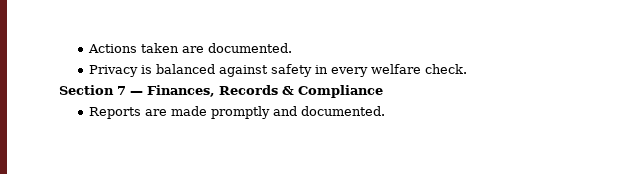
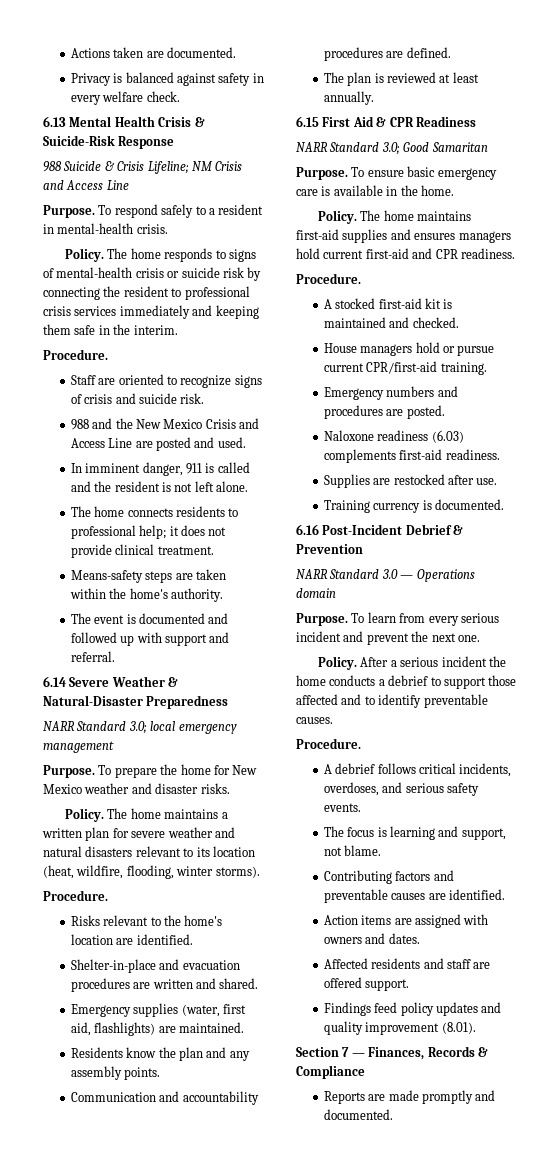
(468, 69) none -> [43,116,205,127] [43,135,175,149] [43,161,243,174] [43,180,129,190] [43,204,264,218] [43,223,168,234] [65,248,256,262] [43,267,262,281] [43,286,250,300] [43,305,259,319] [43,324,178,335] [43,349,108,360] [70,374,262,388] [70,393,205,404] [70,418,260,430] [70,437,246,451] [70,462,250,476] [70,481,249,492] [70,506,239,517] [70,525,227,539] [70,544,214,558] [70,569,226,583] [69,588,223,602] [70,613,229,624] [70,632,230,646] [70,651,115,662] [43,676,179,687] [43,695,229,709] [43,721,237,734] [43,741,114,753] [43,764,258,778] [43,783,230,794] [65,808,228,822] [42,827,235,841] [43,846,255,857] [43,865,260,879] [43,890,108,901] [70,915,223,926] [70,934,193,945] [70,959,240,973] [70,978,259,992] [70,1003,246,1017] [70,1022,244,1036] [70,1047,250,1061] [70,1066,161,1080] [70,1091,259,1105] [323,47,451,61] [323,72,479,86] [323,91,374,105] [296,116,476,127] [296,142,488,155] [296,166,497,180] [296,185,454,196] [318,210,472,224] [296,229,511,243] [296,248,515,259] [296,273,361,284] [323,298,453,309] [323,317,459,328] [323,342,495,356] [323,361,487,375] [323,386,458,400] [323,405,445,419] [323,430,464,443] [323,449,500,463] [323,474,498,488] [323,499,504,513] [296,524,464,535] [296,544,363,554] [296,569,475,582] [296,588,336,598] [296,612,499,626] [296,631,480,645] [318,656,506,670] [296,675,517,689] [296,694,488,708] [296,717,333,724] [296,738,361,749] [323,763,512,777] [323,782,479,796] [323,803,361,812] [323,826,506,840] [323,845,382,856] [323,870,454,884] [323,889,505,903] [323,914,489,928] [323,933,420,944] [323,958,491,969] [323,977,410,991] [323,1002,502,1016] [323,1021,476,1035] // 6.13 Mental Health Crisis & Suicide-Risk Response // 988 Suicide & Crisis Lifeline; NM Crisis and Access Line // Purpose. To respond safely to a resident in mental-health crisis. // Policy. The home responds to signs of mental-health crisis or suicide risk by connecting the resident to professional crisis services immediately and keeping them safe in the interim. // Procedure. // Staff are oriented to recognize signs of crisis and suicide risk. // 988 and the New Mexico Crisis and Access Line are posted and used. // In imminent danger, 911 is called and the resident is not left alone. // The home connects residents to professional help; it does not provide clinical treatment. // Means-safety steps are taken within the home's authority. // The event is documented and followed up with support and referral. // 6.14 Severe Weather & Natural-Disaster Preparedness // NARR Standard 3.0; local emergency management // Purpose. To prepare the home for New Mexico weather and disaster risks. // Policy. The home maintains a written plan for severe weather and natural disasters relevant to its location (heat, wildfire, flooding, winter storms). // Procedure. // Risks relevant to the home's location are identified. // Shelter-in-place and evacuation procedures are written and shared. // Emergency supplies (water, first aid, flashlights) are maintained. // Residents know the plan and any assembly points. // Communication and accountability procedures are defined. // The plan is reviewed at least annually. // 6.15 First Aid & CPR Readiness // NARR Standard 3.0; Good Samaritan // Purpose. To ensure basic emergency care is available in the home. // Policy. The home maintains first-aid supplies and ensures managers hold current first-aid and CPR readiness. // Procedure. // A stocked first-aid kit is maintained and checked. // House managers hold or pursue current CPR/first-aid training. // Emergency numbers and procedures are posted. // Naloxone readiness (6.03) complements first-aid readiness. // Supplies are restocked after use. // Training currency is documented. // 6.16 Post-Incident Debrief & Prevention // NARR Standard 3.0 — Operations domain // Purpose. To learn from every serious incident and prevent the next one. // Policy. After a serious incident the home conducts a debrief to support those affected and to identify preventable causes. // Procedure. // A debrief follows critical incidents, overdoses, and serious safety events. // The focus is learning and support, not blame. // Contributing factors and preventable causes are identified. // Action items are assigned with owners and dates. // Affected residents and staff are offered support. // Findings feed policy updates and quality improvement (8.01).

